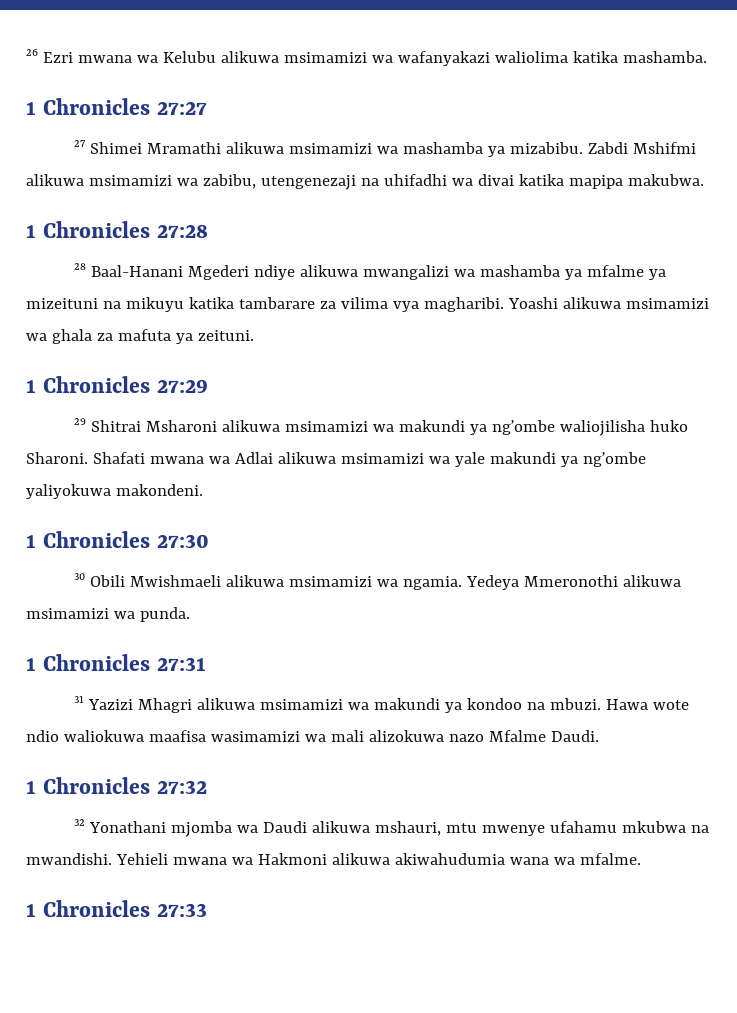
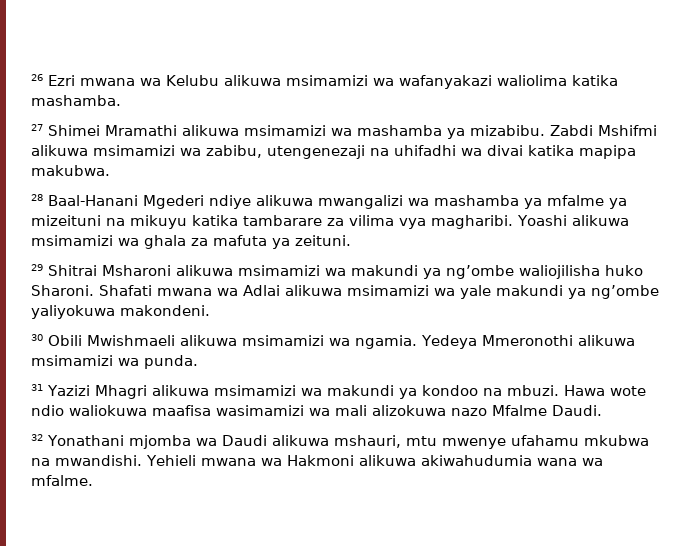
[26,98,207,115] // 1 Chronicles 27:27 -> (121, 100) none
[26,221,208,238] // 1 Chronicles 27:28 -> (110, 170) none
[26,376,208,393] // 1 Chronicles 27:29 -> (351, 240) none
[26,531,209,548] // 1 Chronicles 27:30 -> (210, 310) none
[26,654,206,671] // 1 Chronicles 27:31 -> (198, 362) none
[26,777,207,794] // 1 Chronicles 27:32 -> (602, 410) none
[26,900,207,917] // 1 Chronicles 27:33 -> (93, 480) none

